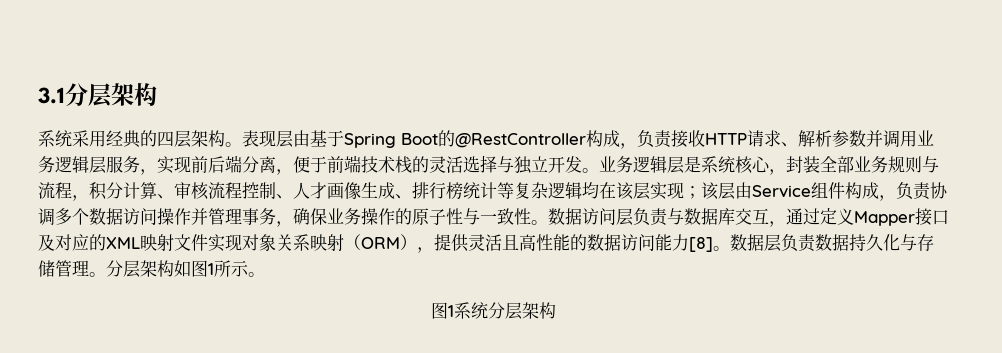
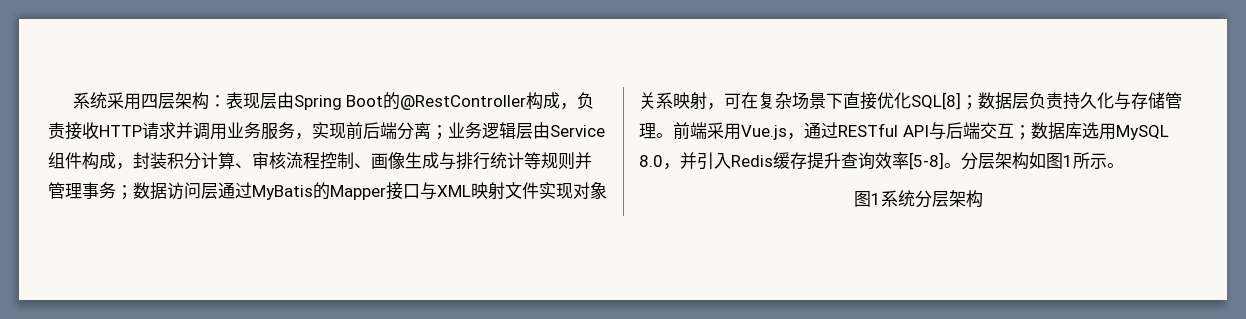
[38,83,157,107] 3.1分层架构 // -> (72, 100) none
[106,130,157,148] 经典的 -> (141, 101) none
[225,142,242,147] 。 -> [208,95,226,107] ：
[310,130,344,147] 基于 -> (294, 100) none
[781,130,866,147] 、解析参数 -> (176, 130) none
[55,156,106,174] 逻辑层 -> (261, 130) none
[276,155,939,175] [38,182,89,201] ，便于前端技术栈的灵活选择与独立开发。业务逻辑层是系统核心，封装全部业务规则与流程， -> [431,122,605,140] [48,152,167,170] ；业务逻辑层由Service组件构成，封装
[293,182,327,199] 人才 -> (371, 165) none
[395,182,948,201] [38,208,949,227] [38,234,106,251] 、排行榜统计等复杂逻辑均在该层实现；该层由Service组件构成，负责协调多个数据访问操作并管理事务，确保业务操作的原子性与一致性。数据访问层负责与数据库交互，通过定义Mapper接口及对应的 -> [439,152,592,170] [48,182,437,200] 与排行统计等规则并管理事务；数据访问层通过MyBatis的Mapper接口与
[344,234,730,253] （ORM），提供灵活且高性能的数据访问能力[8]。 -> [707,92,978,110] ，可在复杂场景下直接优化SQL[8]；
[815,234,849,251] 数据 -> (1063, 100) none
(106, 274) none -> [673,122,1169,140] [639,152,961,170] 前端采用Vue.js，通过RESTful API与后端交互；数据库选用MySQL 8.0，并引入Redis缓存提升查询效率[5-8]。

